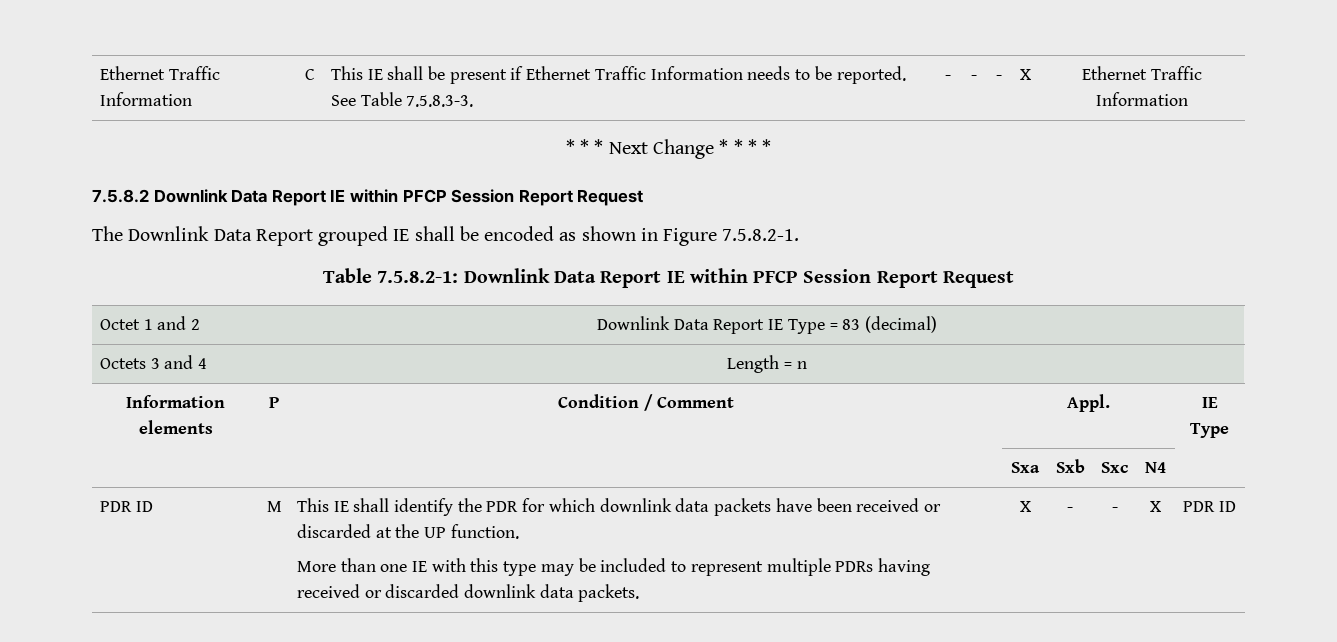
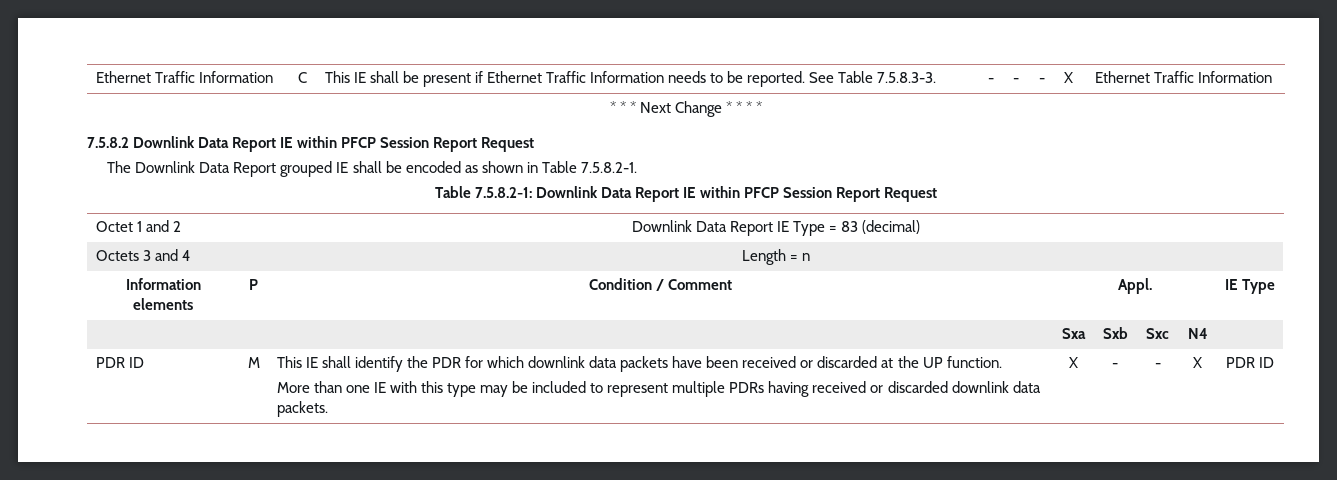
[663,228,718,246] Figure -> [541,161,577,173] Table

